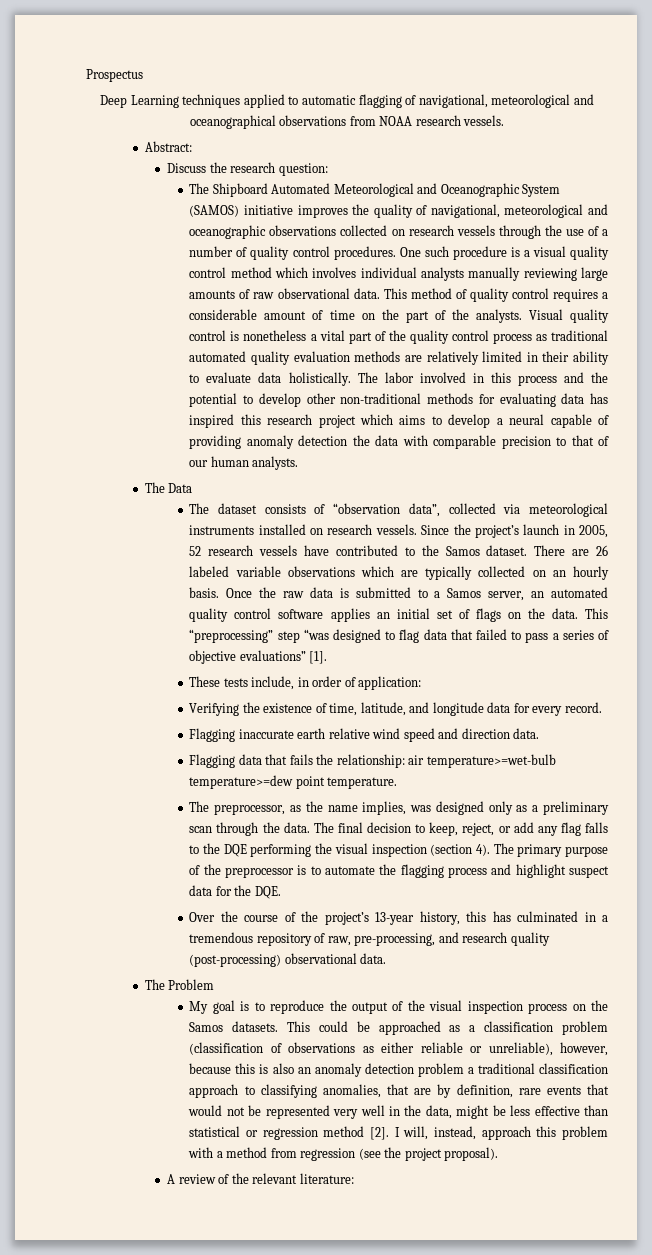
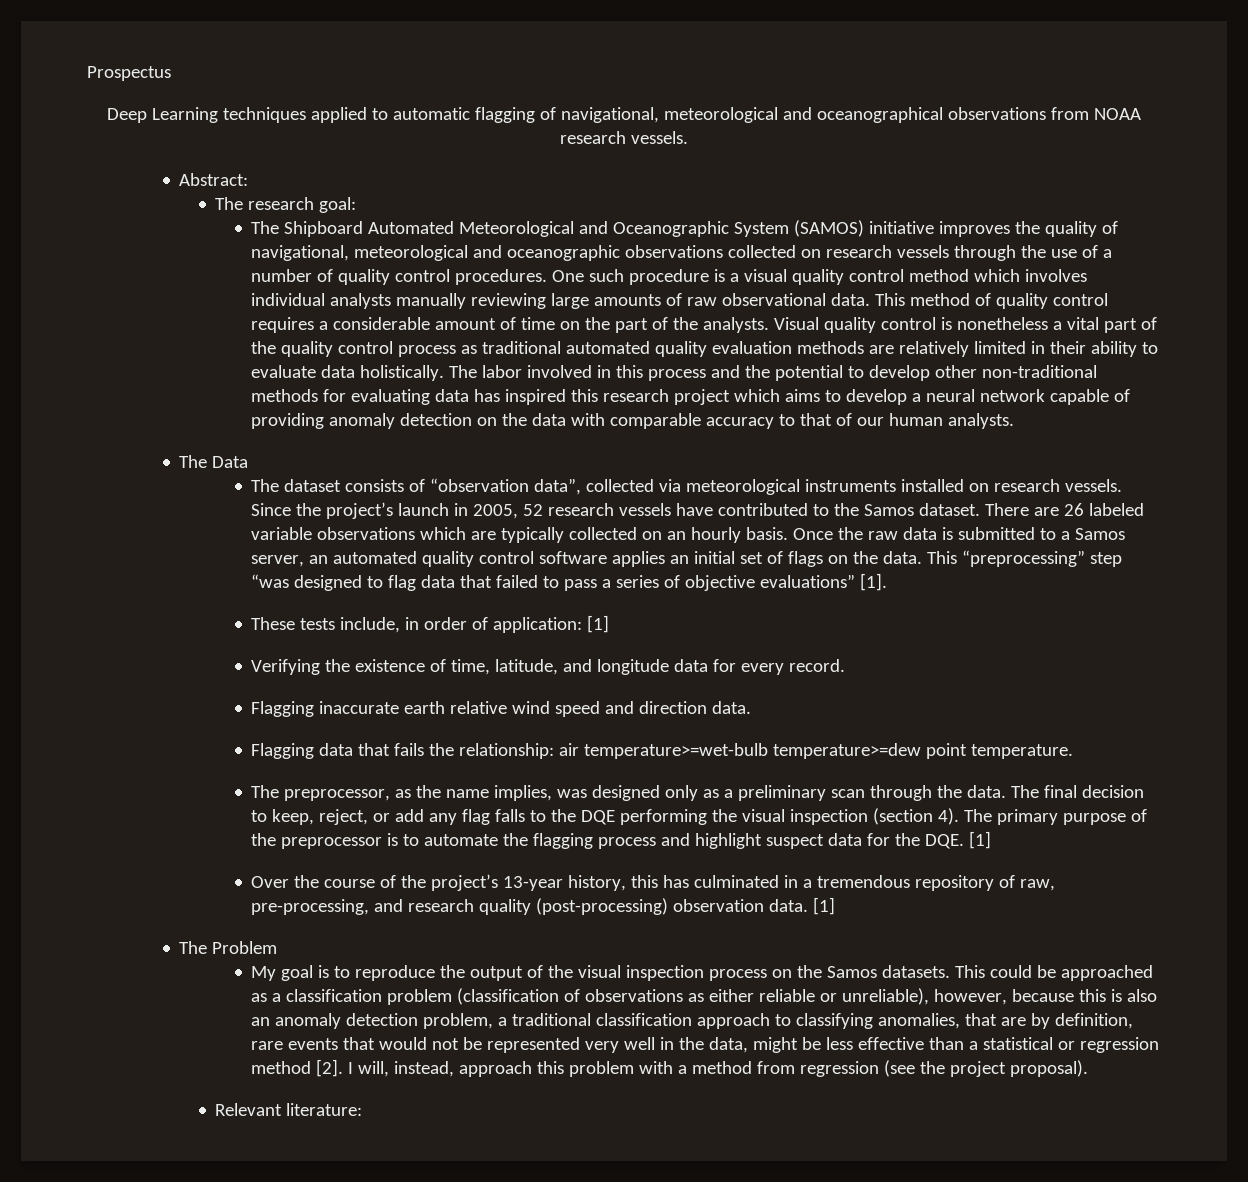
[167,162,328,176] Discuss the research question: -> [215,197,357,213] The research goal:
(545, 419) none -> [980,389,1046,402] network
(348, 440) none -> [477,417,498,426] on
[501,436,551,449] precision -> [706,417,775,429] accuracy
(422, 683) none -> [587,615,610,633] [1]
(281, 892) none -> [969,831,992,849] [1]
[284,953,387,964] observational data. -> [673,897,836,915] observation data. [1]
[417,1063,464,1077] problem -> [423,1013,494,1029] problem,
(608, 1110) none -> [969,1041,979,1050] a
[167,1173,298,1184] A review of the relevant -> [215,1103,283,1116] Relevant

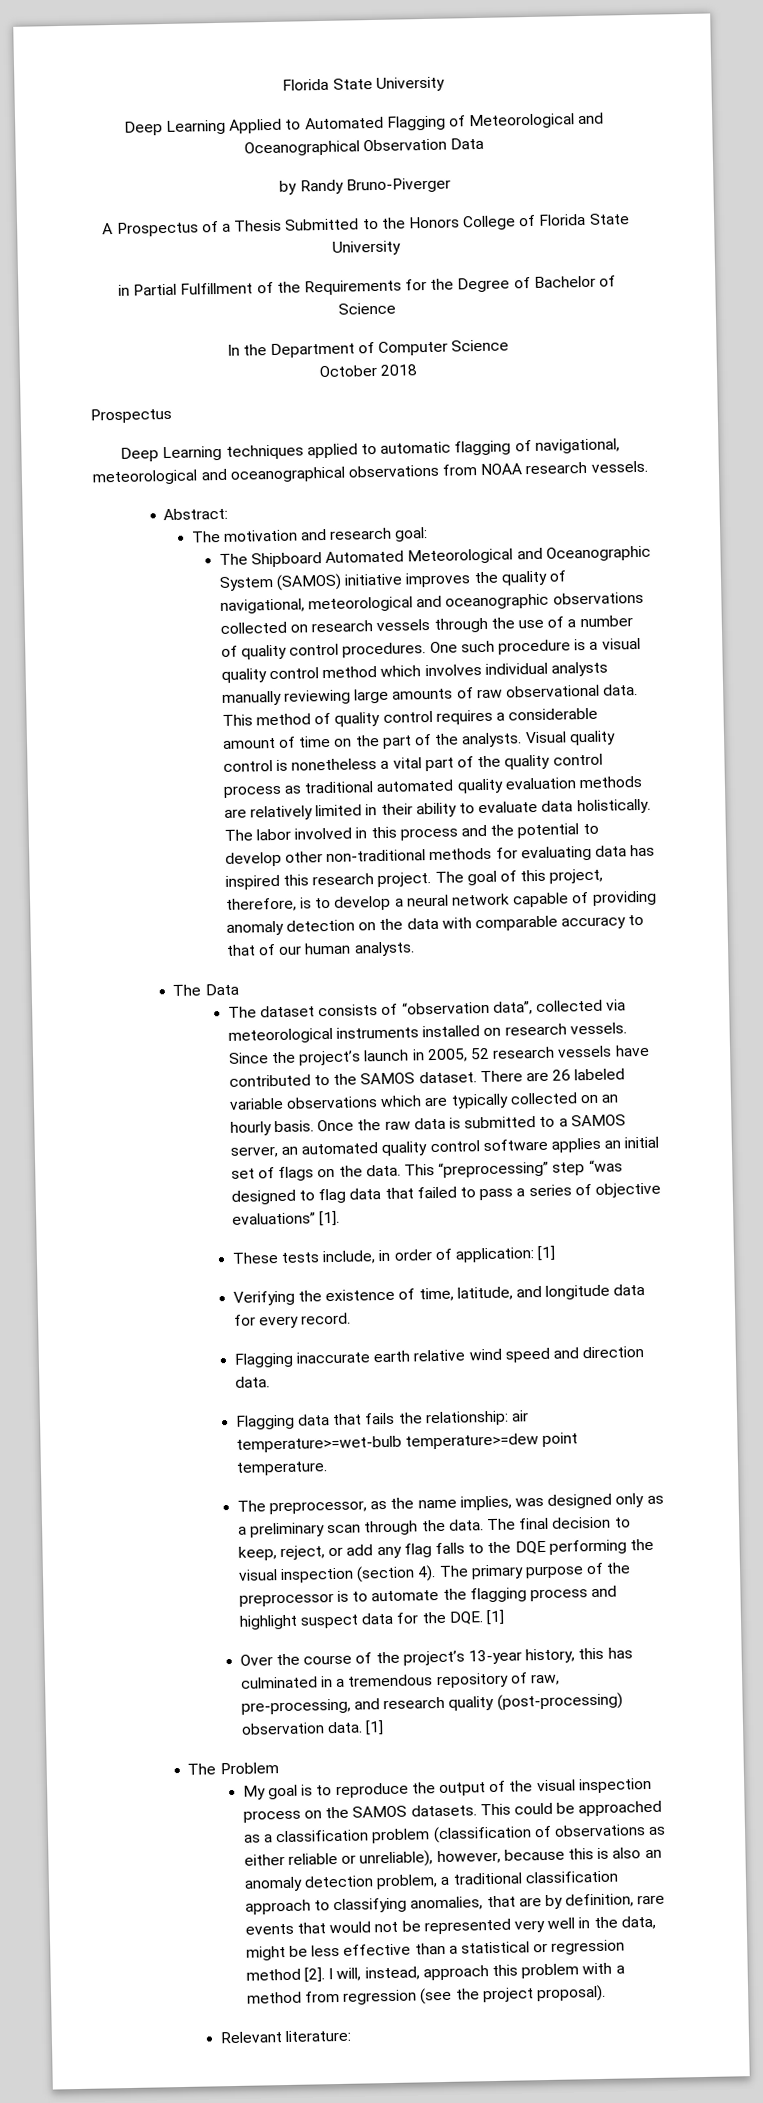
(87, 73) none -> [282,76,445,92] [123,112,605,136] [243,137,485,157] [279,177,451,195] [102,213,630,237] [332,240,401,256] [117,275,617,296] [338,302,396,315] [226,339,510,359] [318,364,419,378] Florida State University // Deep Learning Applied to Automated Flagging of Meteorological and Oceanographical Observation Data // by Randy Bruno-Piverger // A Prospectus of a Thesis Submitted to the Honors College of Florida State University // in Partial Fulfillment of the Requirements for the Degree of Bachelor of Science // In the Department of Computer Science // October 2018 //
(244, 203) none -> [222,528,328,542] motivation and
[674,389,821,405] project which aims -> [377,868,604,888] [225,897,313,912] project. The goal of this project, therefore, is
[864,504,915,516] Samos -> [360,1072,416,1085] SAMOS
[1075,528,1126,540] Samos -> [570,1114,626,1127] SAMOS
[827,966,878,978] Samos -> [352,1805,408,1818] SAMOS

